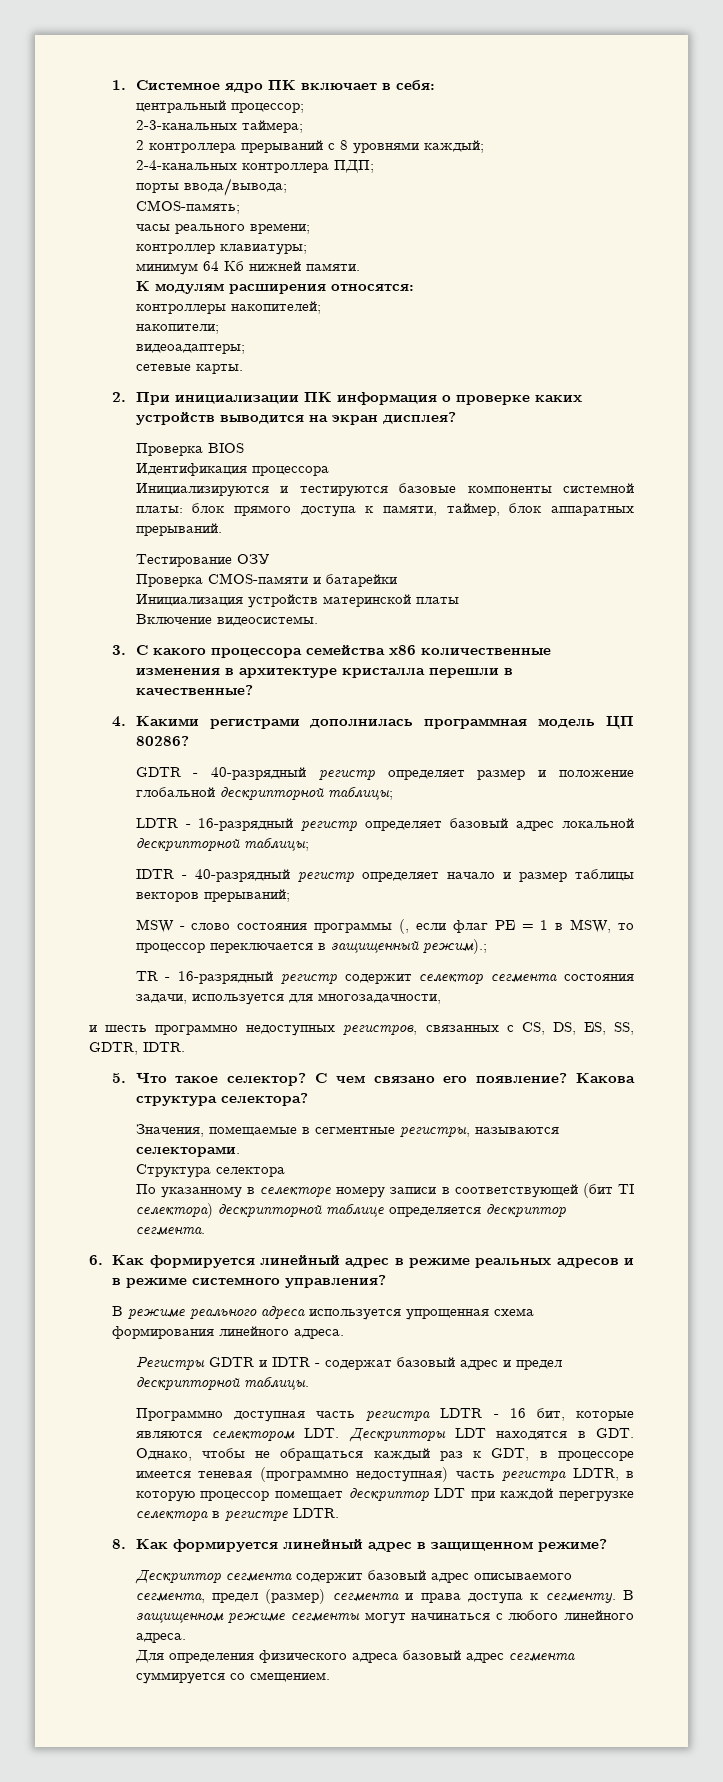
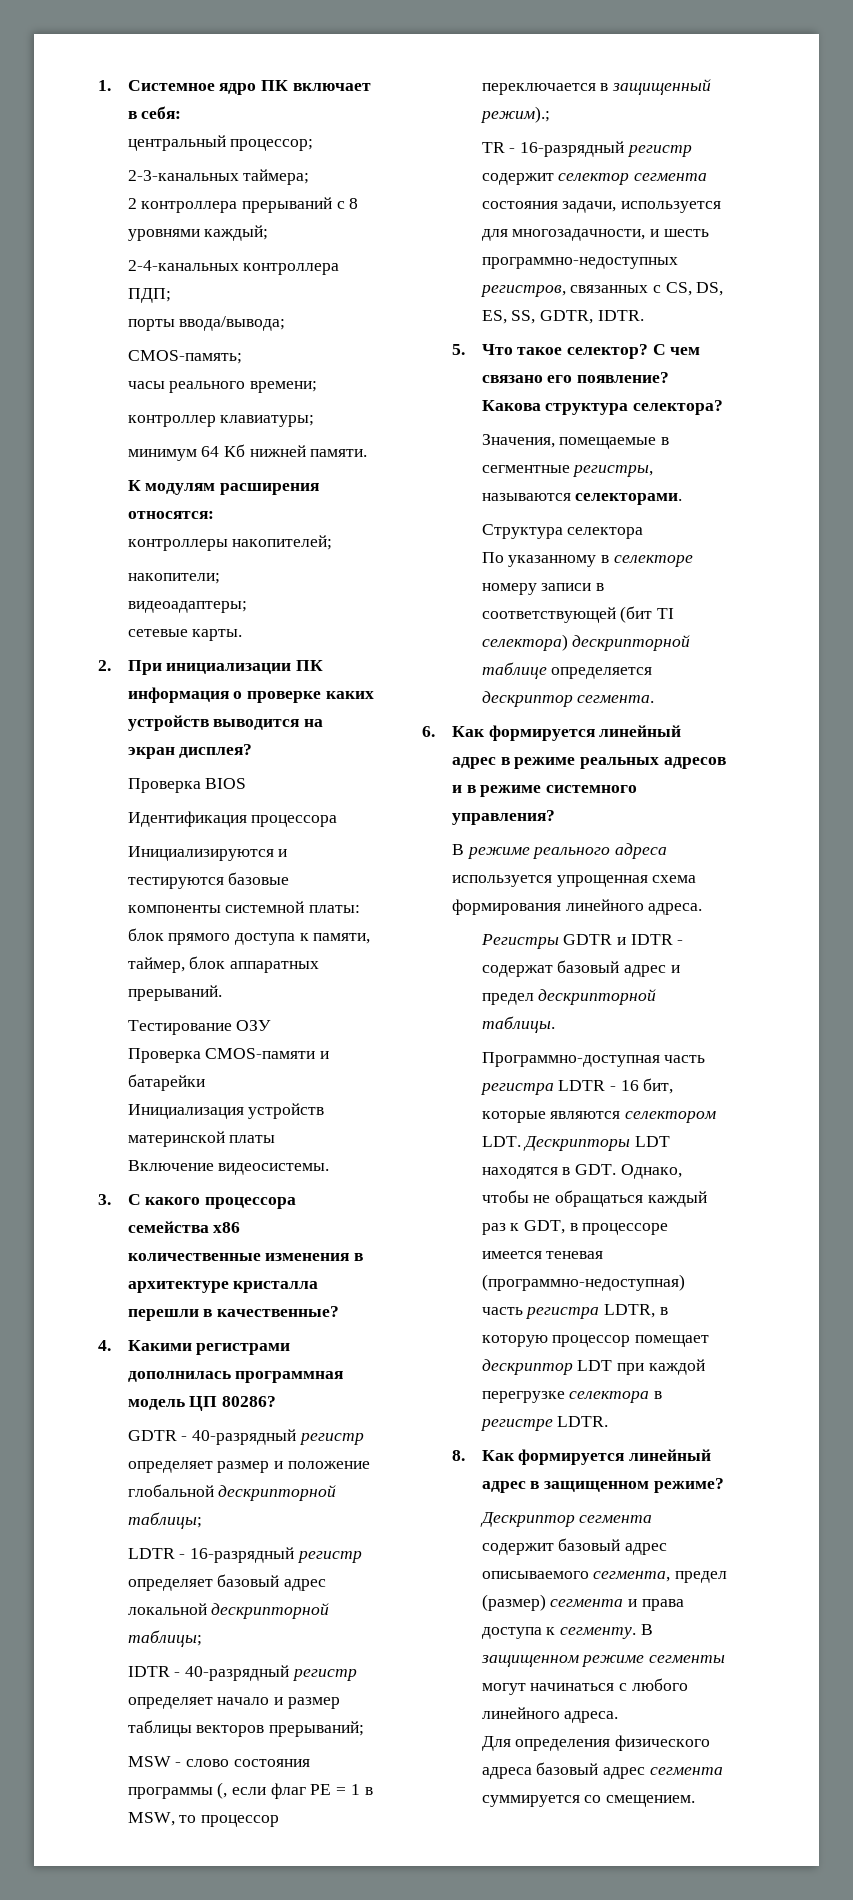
(441, 998) // -> (646, 235) none
[155,1024,336,1036] программно недоступных -> [481,257,678,269] программно-недоступных
[135,1408,305,1422] Программно доступная -> [481,1052,660,1067] Программно-доступная
[259,1467,449,1482] (программно недоступная) -> [481,1274,685,1291] (программно-недоступная)

